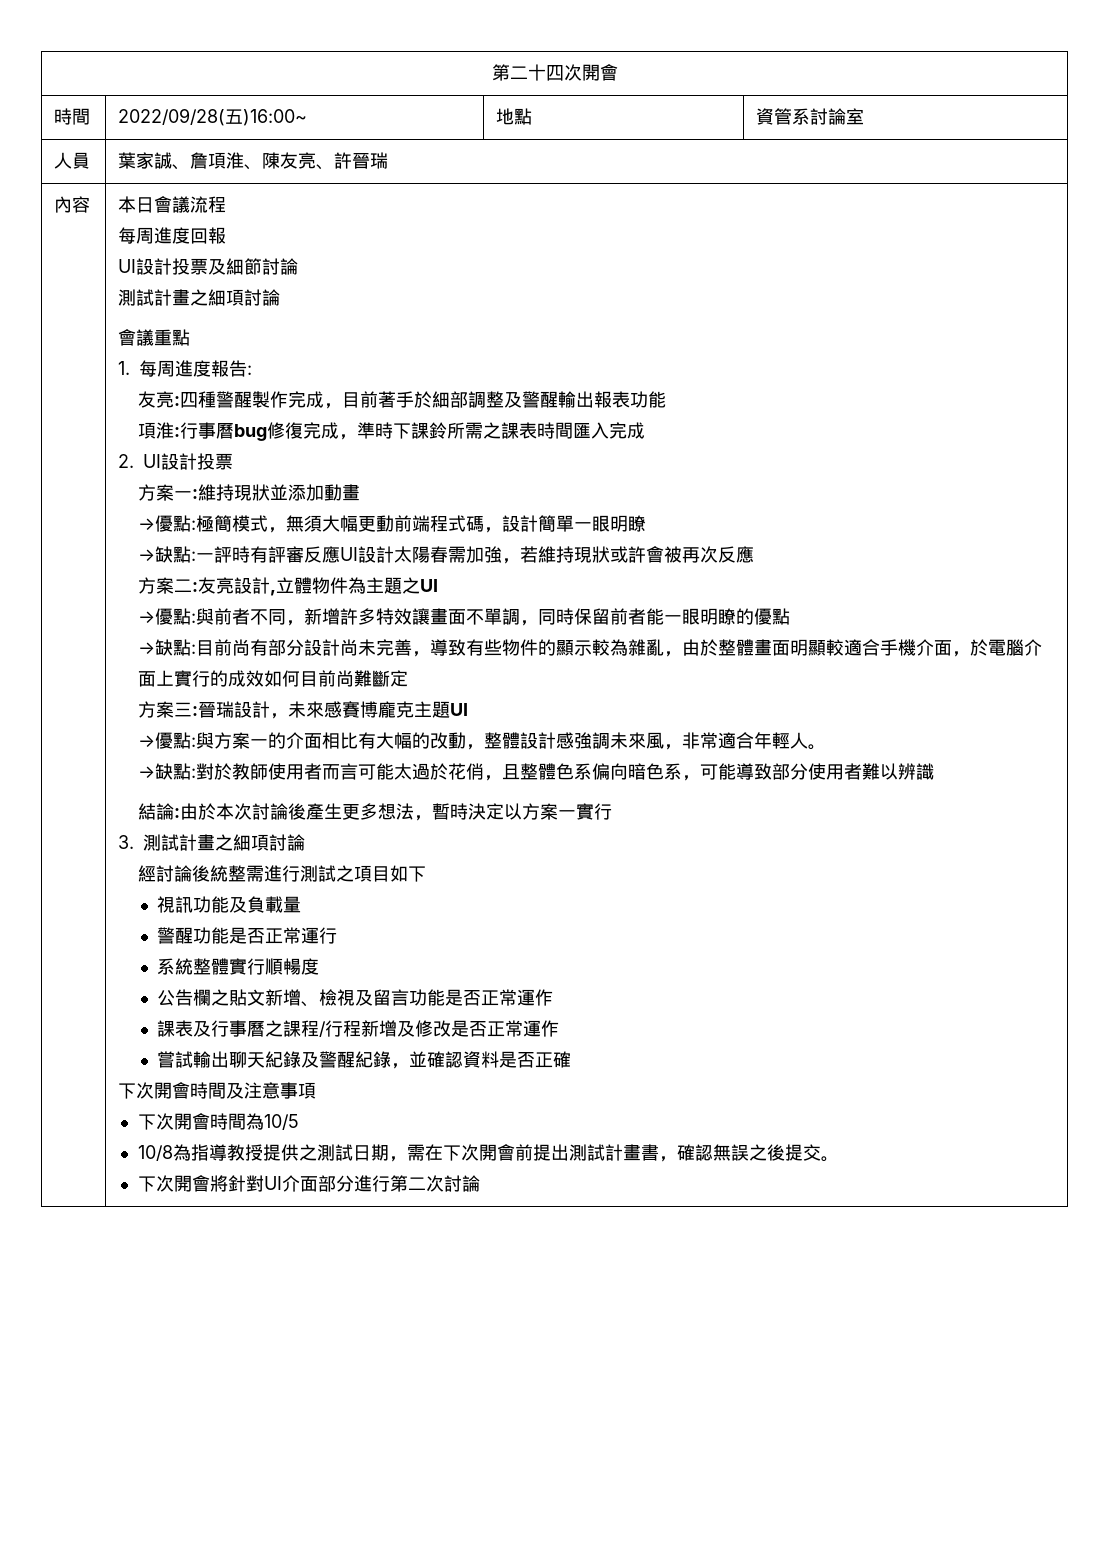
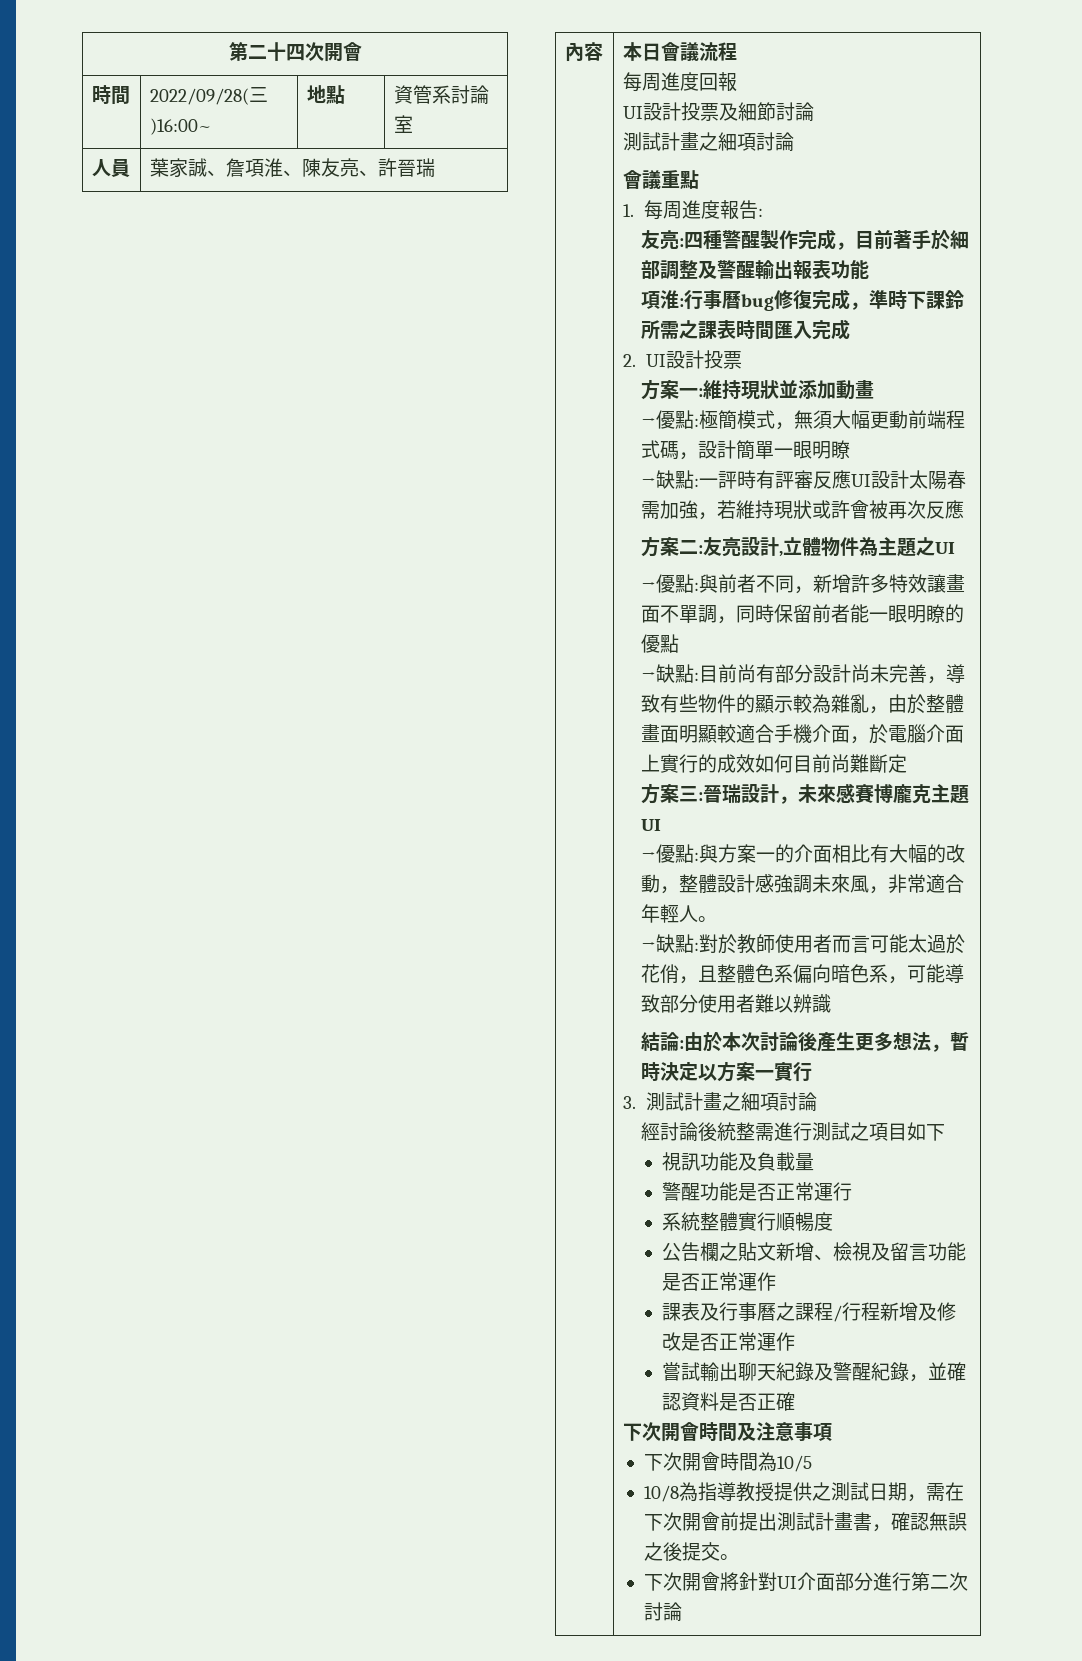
[224,109,243,124] 五 -> [249,87,269,102] 三

